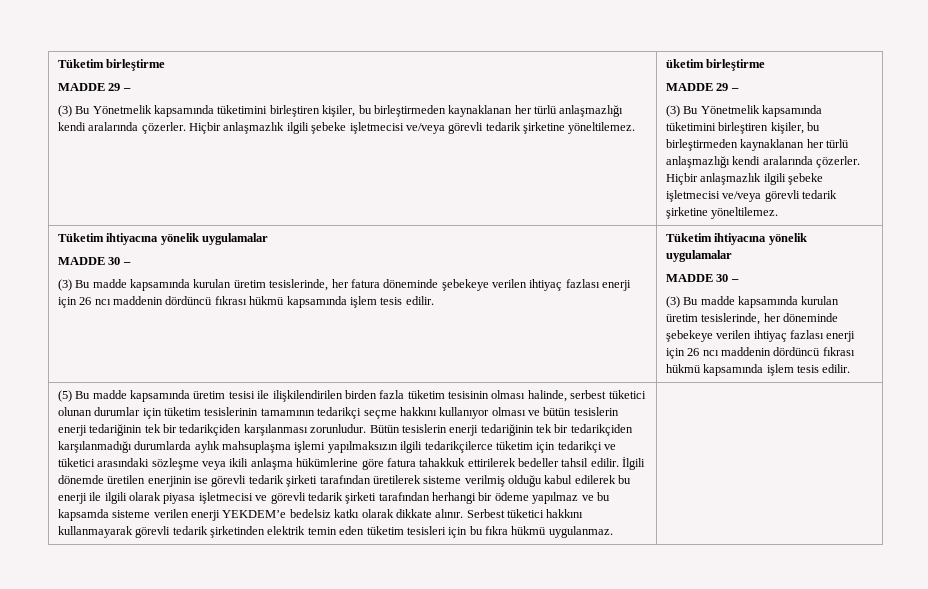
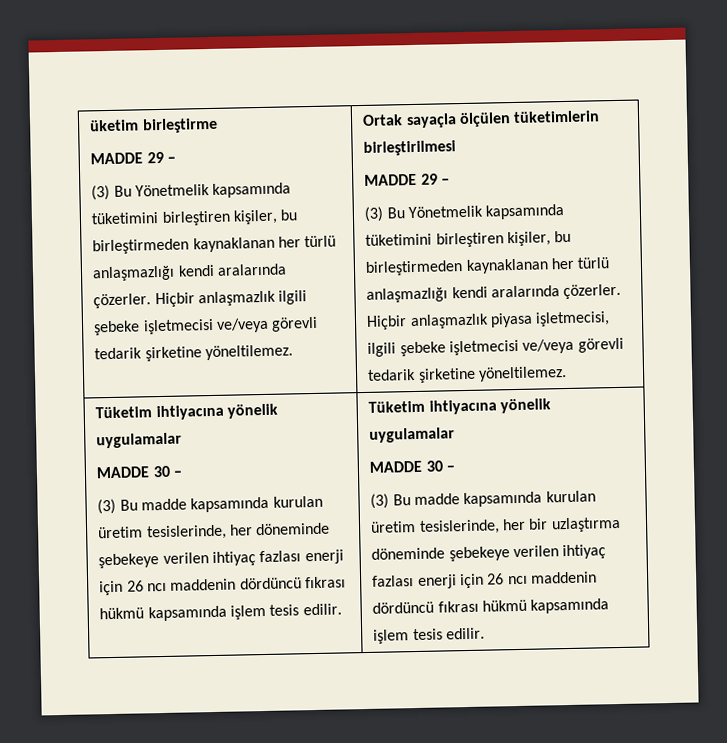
[57,59,104,68] Tüketim -> [89,119,140,132] üketim
[665,59,766,71] üketim birleştirme -> [362,110,601,129] [363,140,457,156] Ortak sayaçla ölçülen tüketimlerin birleştirilmesi
(762, 179) none -> [490,311,611,328] piyasa işletmecisi,
[350,279,380,288] fatura -> (254, 530) none
(781, 317) none -> [528,516,621,533] bir uzlaştırma
[57,390,646,402] [57,407,619,419] [57,424,633,436] [57,441,617,453] [57,457,646,470] [57,475,632,487] [57,492,610,504] [57,509,584,521] [57,526,613,538] // (5) Bu madde kapsamında üretim tesisi ile ilişkilendirilen birden fazla tüketim tesisinin olması halinde, serbest tüketici olunan durumlar için tüketim tesislerinin tamamının tedarikçi seçme hakkını kullanıyor olması ve bütün tesislerin enerji tedariğinin tek bir tedarikçiden karşılanması zorunludur. Bütün tesislerin enerji tedariğinin tek bir tedarikçiden karşılanmadığı durumlarda aylık mahsuplaşma işlemi yapılmaksızın ilgili tedarikçilerce tüketim için tedarikçi ve tüketici arasındaki sözleşme veya ikili anlaşma hükümlerine göre fatura tahakkuk ettirilerek bedeller tahsil edilir. İlgili dönemde üretilen enerjinin ise görevli tedarik şirketi tarafından üretilerek sisteme verilmiş olduğu kabul edilerek bu enerji ile ilgili olarak piyasa işletmecisi ve görevli tedarik şirketi tarafından herhangi bir ödeme yapılmaz ve bu kapsamda sisteme verilen enerji YEKDEM’e bedelsiz katkı olarak dikkate alınır. Serbest tüketici hakkını kullanmayarak görevli tedarik şirketinden elektrik temin eden tüketim tesisleri için bu fıkra hükmü uygulanmaz. | -> (486, 633) none

